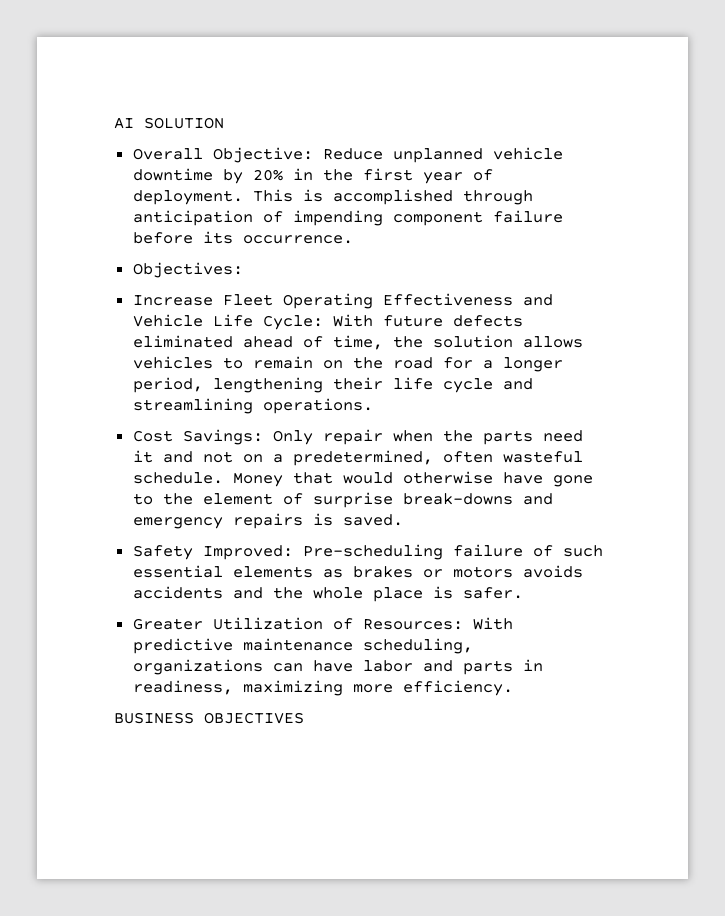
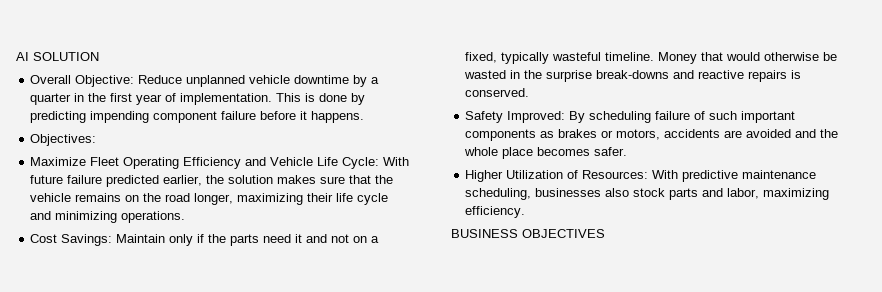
[252,169,283,181] 20% -> [371,77,380,84] [30,93,72,105] a quarter
[132,190,243,205] deployment. -> [180,93,273,105] implementation.
[332,189,533,205] [132,210,283,226] accomplished through anticipation of -> [319,93,366,105] [30,111,87,123] done by predicting
[202,231,353,244] its occurrence. -> [300,111,365,123] it happens.
[132,295,213,306] Increase -> [30,157,87,166] Maximize
[382,293,513,306] Effectiveness -> [183,157,242,169] Efficiency
[452,315,523,327] [132,335,583,350] [132,356,563,372] [132,377,323,393] defects eliminated ahead of time, the solution allows vehicles to remain on the road for a longer period, lengthening -> [67,175,394,187] [30,193,304,205] failure predicted earlier, the solution makes sure that the vehicle remains on the road longer, maximizing
[132,398,253,414] streamlining -> [55,211,118,223] minimizing
[272,429,433,445] Only repair when -> [116,234,205,246] Maintain only if
[292,450,583,466] [132,471,593,487] [132,493,303,505] predetermined, often wasteful schedule. Money that would otherwise have gone to the element of -> [465,52,838,64] [464,70,543,79] fixed, typically wasteful timeline. Money that would otherwise be wasted in the
[132,517,223,529] emergency -> [698,70,745,79] reactive
[342,514,403,526] saved. -> [465,88,530,97] conserved.
[302,544,443,560] Pre-scheduling -> [569,111,652,123] By scheduling
[132,565,313,578] essential elements -> [741,111,796,123] [465,129,537,141] important components
[452,565,583,578] [132,586,223,599] motors avoids accidents -> [616,129,792,140] motors, accidents are avoided
[432,586,453,599] is -> [537,147,591,156] becomes
[132,618,203,630] Greater -> [465,170,504,182] Higher
[132,659,543,675] [132,680,393,696] organizations can have labor and parts in readiness, maximizing more -> [535,188,830,200] businesses also stock parts and labor, maximizing

